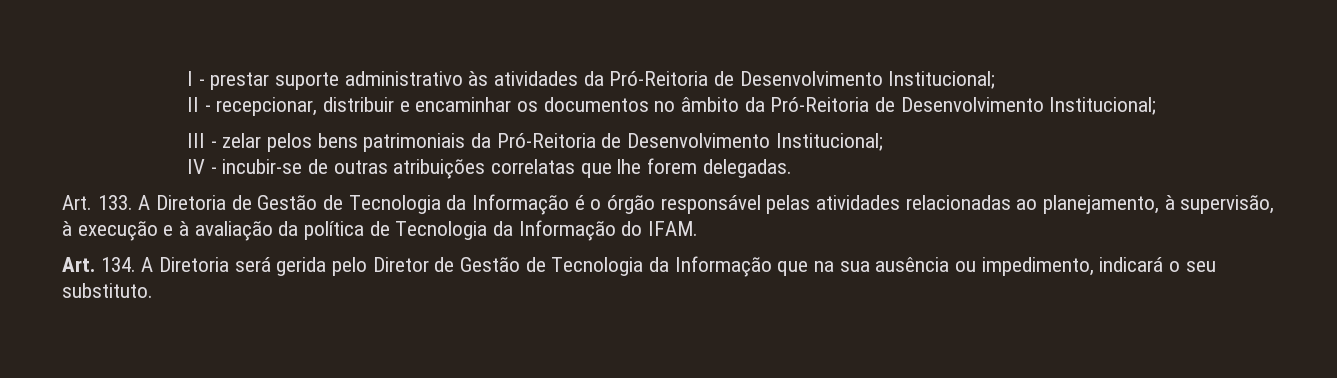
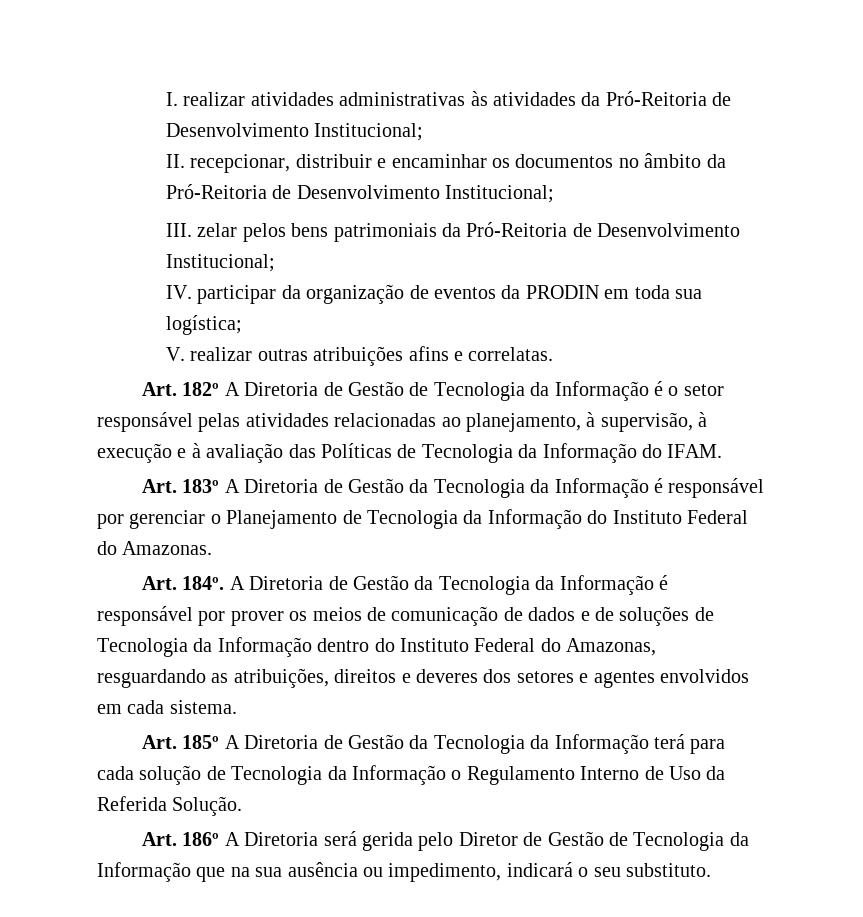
[186,71,463,90] I - prestar suporte administrativo -> [165,92,466,106] I. realizar atividades administrativas
[186,97,211,112] II - -> [165,154,185,168] II.
[186,133,217,148] III - -> [165,223,192,237] III.
[186,158,792,179] [62,195,133,210] IV - incubir-se de outras atribuições correlatas que lhe forem delegadas. // Art. 133. -> [165,284,702,304] [165,315,242,335] [165,346,554,366] [141,382,220,396] IV. participar da organização de eventos da PRODIN em toda sua logística; // V. realizar outras atribuições afins e correlatas. // Art. 182º
[607,195,656,214] órgão -> [683,384,724,396] setor
[278,221,365,240] da política -> [288,443,392,458] das Políticas
[100,257,136,272] 134. -> [182,478,765,498] [97,509,748,529] [97,541,213,555] [141,575,668,595] [97,606,714,626] [97,637,657,657] [97,668,749,688] [97,700,237,714] [141,734,726,754] [97,765,726,785] [97,796,243,816] [141,832,220,846] 183º A Diretoria de Gestão da Tecnologia da Informação é responsável por gerenciar o Planejamento de Tecnologia da Informação do Instituto Federal do Amazonas. // Art. 184º. A Diretoria de Gestão da Tecnologia da Informação é responsável por prover os meios de comunicação de dados e de soluções de Tecnologia da Informação dentro do Instituto Federal do Amazonas, resguardando as atribuições, direitos e deveres dos setores e agentes envolvidos em cada sistema. // Art. 185º A Diretoria de Gestão da Tecnologia da Informação terá para cada solução de Tecnologia da Informação o Regulamento Interno de Uso da Referida Solução. // Art. 186º

